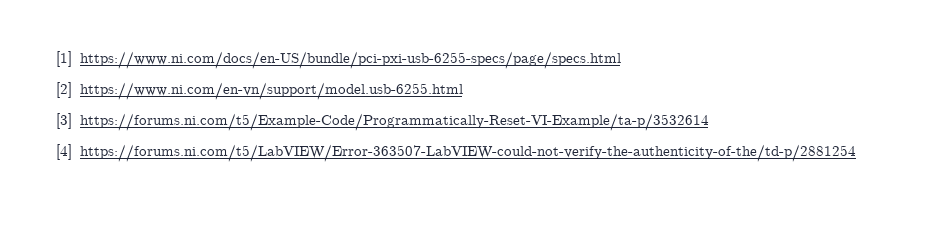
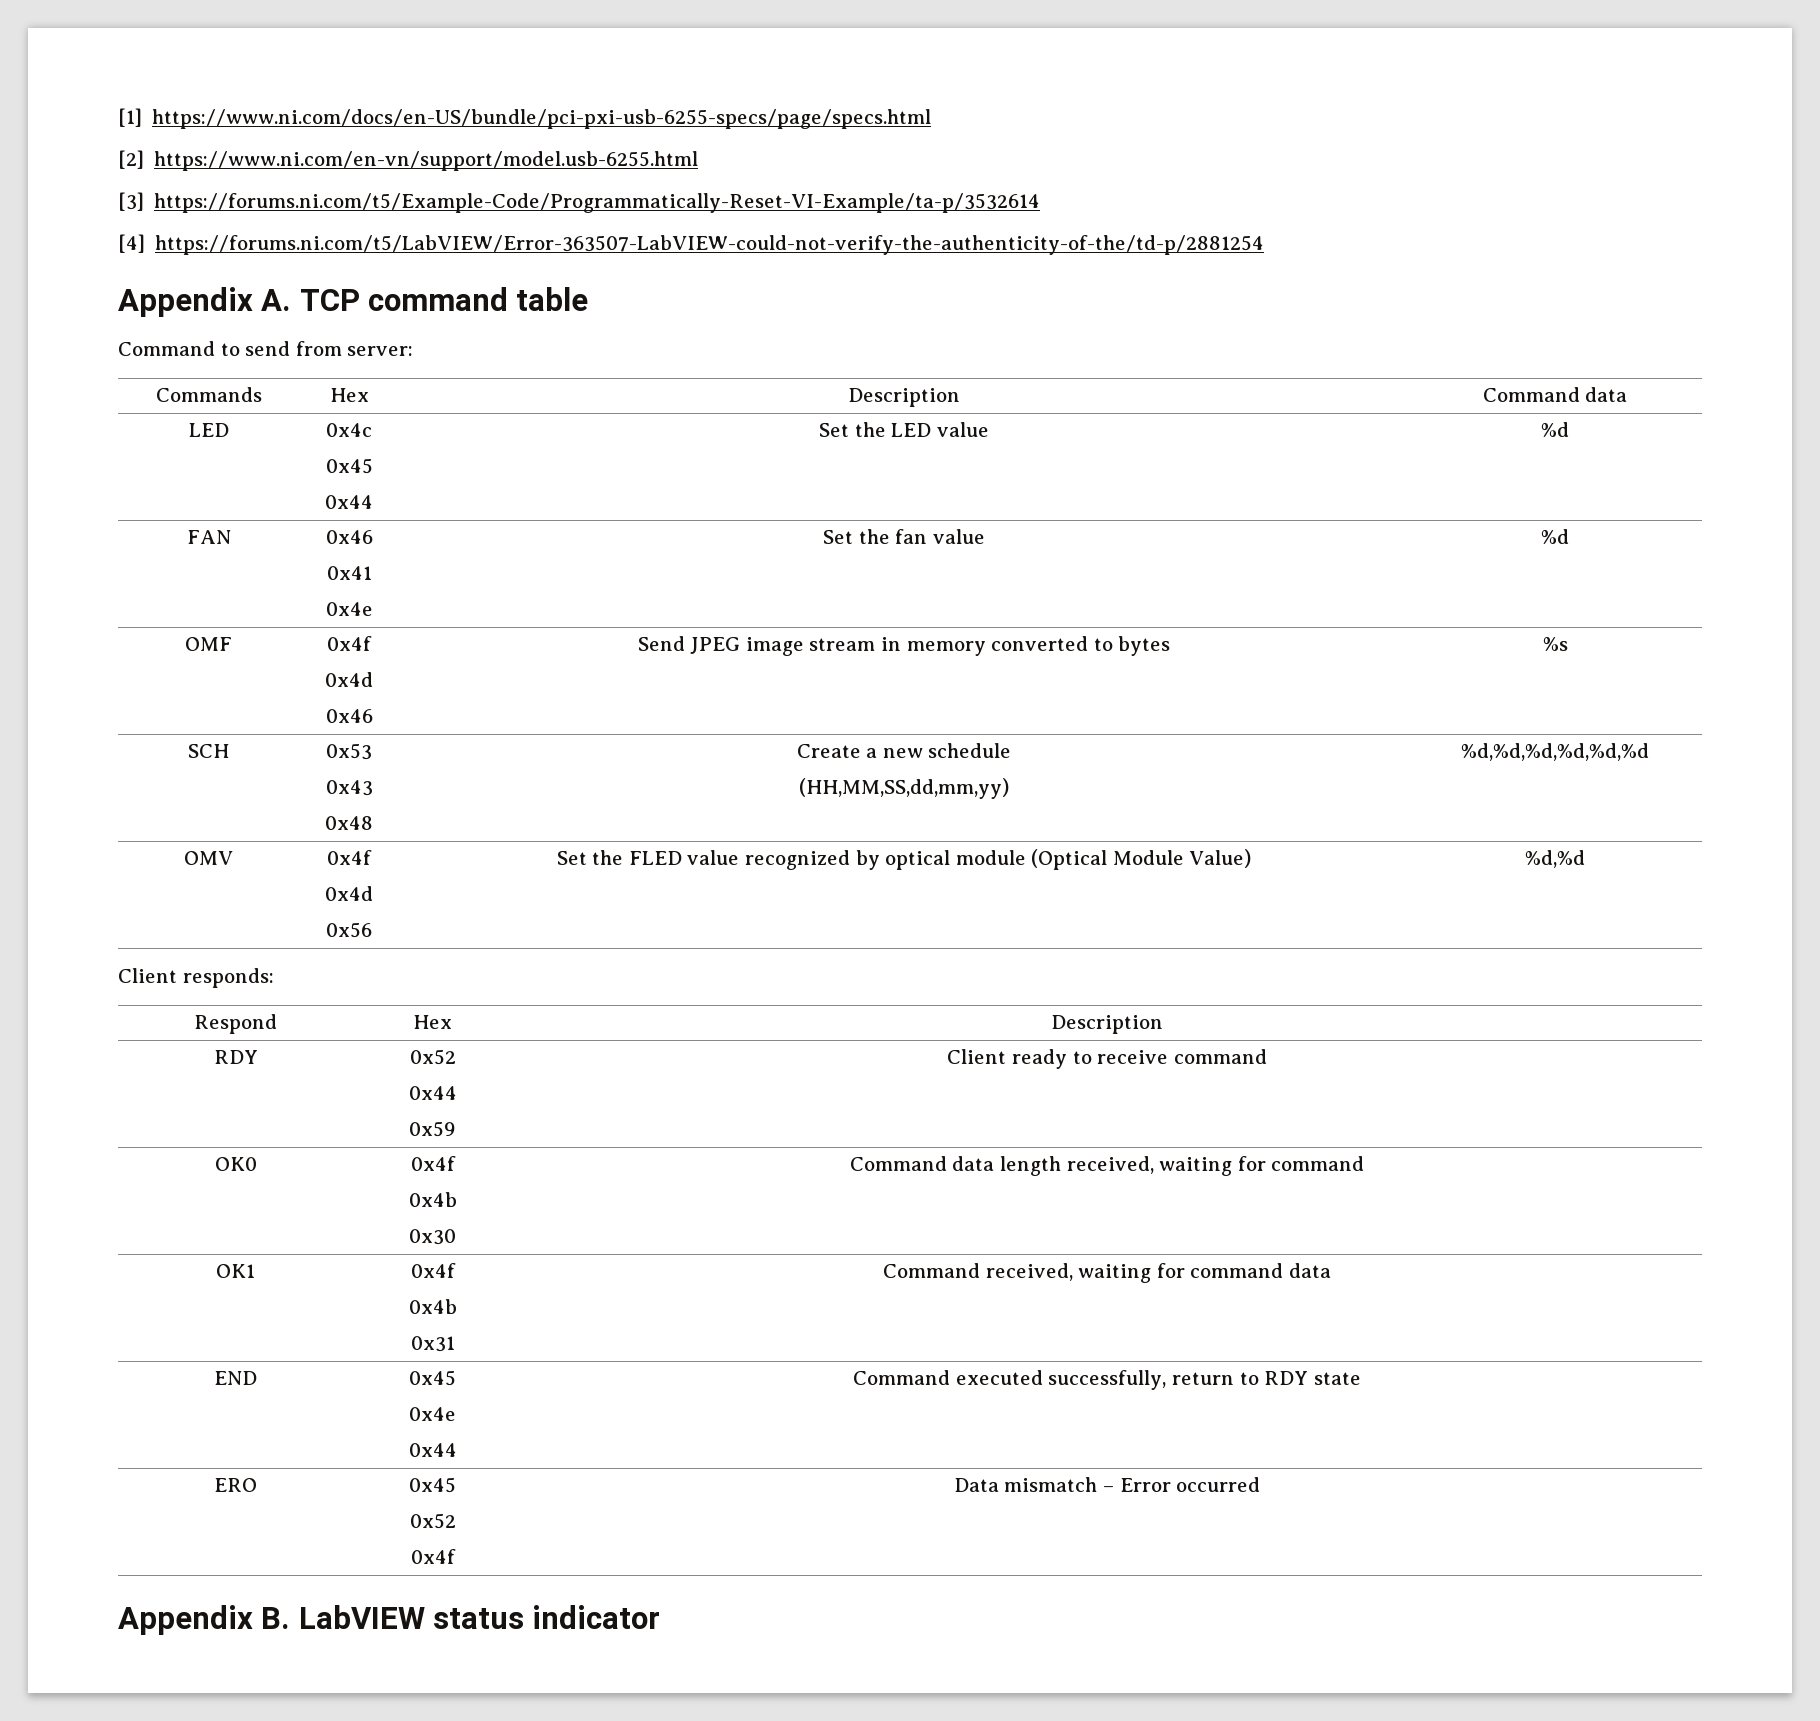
(856, 153) none -> [118,287,589,317] [118,341,414,356] [155,387,262,402] [329,388,369,402] [848,388,960,407] [1482,387,1628,402] [188,423,229,437] [326,423,372,437] [325,458,373,474] [325,495,373,509] [819,422,989,437] [1541,422,1569,437] [186,530,231,544] [325,530,373,544] [326,566,372,580] [325,602,373,616] [823,529,985,544] [1541,529,1569,544] [185,637,232,651] [327,636,372,651] [325,672,373,687] [325,709,373,723] [637,636,1171,656] [1542,637,1568,651] [188,744,229,758] [326,743,372,760] [325,780,373,796] [325,816,373,830] [796,743,1012,758] [799,778,1009,799] [1461,743,1649,761] [184,851,233,865] [327,850,372,865] [325,886,373,901] [326,922,372,938] [556,849,1252,870] [1525,850,1585,868] [118,968,274,988] [194,1014,277,1034] [413,1015,452,1029] [1051,1015,1163,1034] [213,1050,258,1064] [409,1049,456,1065] [408,1086,457,1100] [409,1121,456,1137] [947,1049,1267,1069] [214,1157,257,1171] [410,1156,456,1171] [408,1192,457,1207] [409,1229,456,1245] [849,1156,1365,1176] [216,1264,255,1278] [410,1263,456,1278] [408,1299,457,1314] [410,1336,455,1352] [883,1263,1331,1283] [214,1371,257,1385] [409,1370,456,1386] [409,1407,456,1421] [408,1443,457,1457] [853,1370,1361,1390] [214,1478,257,1492] [409,1477,456,1493] [409,1513,456,1529] [410,1549,456,1564] [953,1477,1261,1492] [118,1605,661,1635] // Appendix A. TCP command table // Command to send from server: // Commands | Hex | Description | Command data // LED | 0x4c // 0x45 // 0x44 | Set the LED value | %d // FAN | 0x46 // 0x41 // 0x4e | Set the fan value | %d // OMF | 0x4f // 0x4d // 0x46 | Send JPEG image stream in memory converted to bytes | %s // SCH | 0x53 // 0x43 // 0x48 | Create a new schedule // (HH,MM,SS,dd,mm,yy) | %d,%d,%d,%d,%d,%d // OMV | 0x4f // 0x4d // 0x56 | Set the FLED value recognized by optical module (Optical Module Value) | %d,%d // Client responds: // Respond | Hex | Description // RDY | 0x52 // 0x44 // 0x59 | Client ready to receive command // OK0 | 0x4f // 0x4b // 0x30 | Command data length received, waiting for command // OK1 | 0x4f // 0x4b // 0x31 | Command received, waiting for command data // END | 0x45 // 0x4e // 0x44 | Command executed successfully, return to RDY state // ERO | 0x45 // 0x52 // 0x4f | Data mismatch – Error occurred // Appendix B. LabVIEW status indicator

